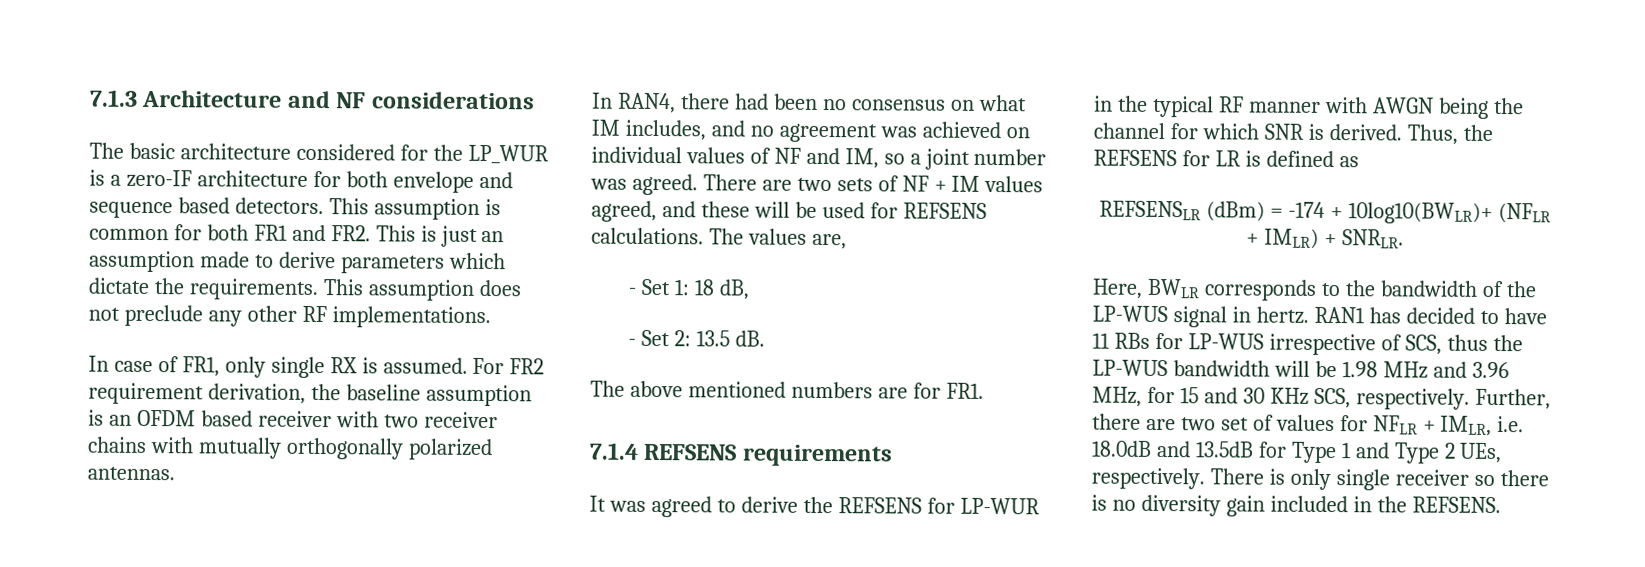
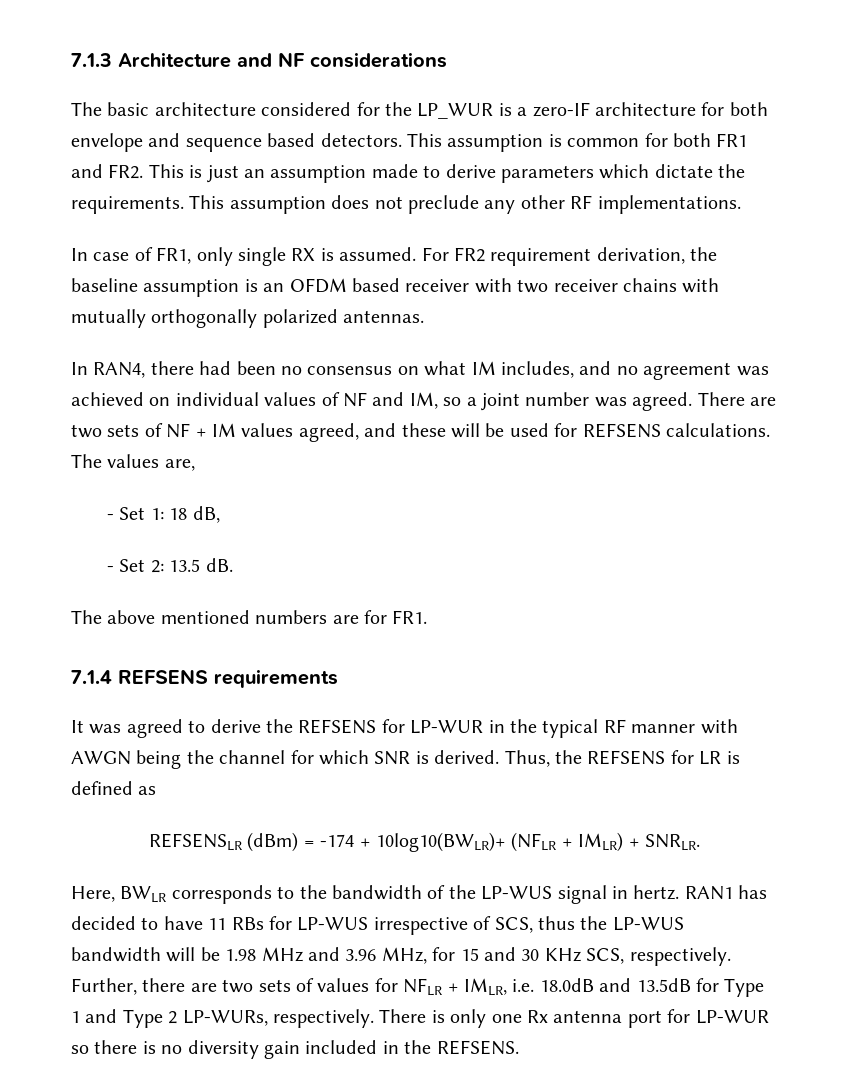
[1220,417,1249,431] set -> [258,979,291,992] sets
[1459,442,1503,464] UEs, -> [182,1010,268,1026] LP-WURs,
[1335,469,1469,491] single receiver -> [491,1009,769,1028] one Rx antenna port for LP-WUR

